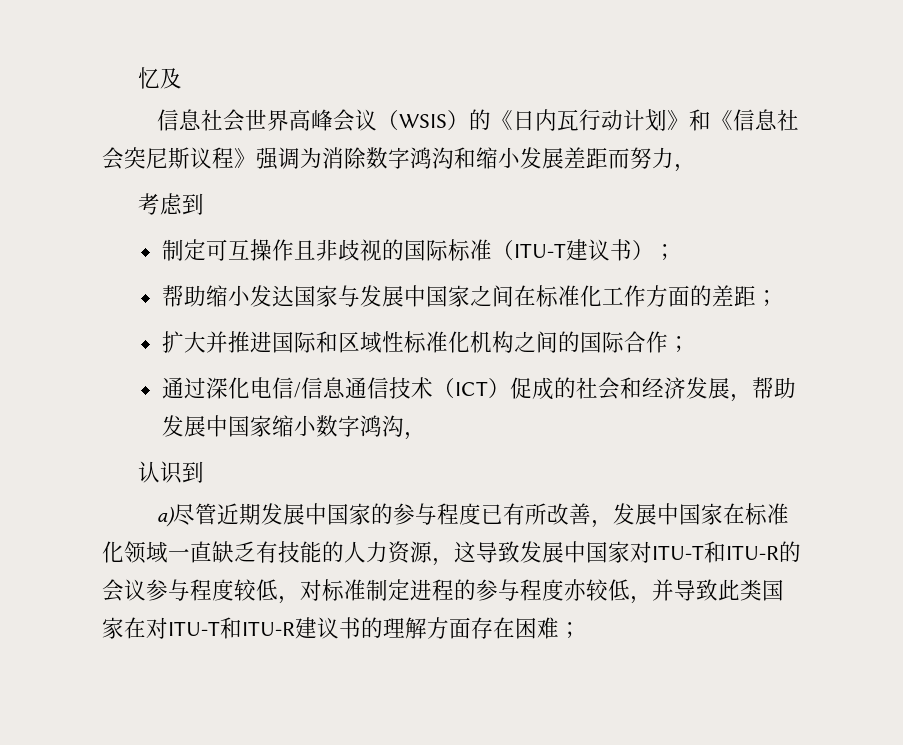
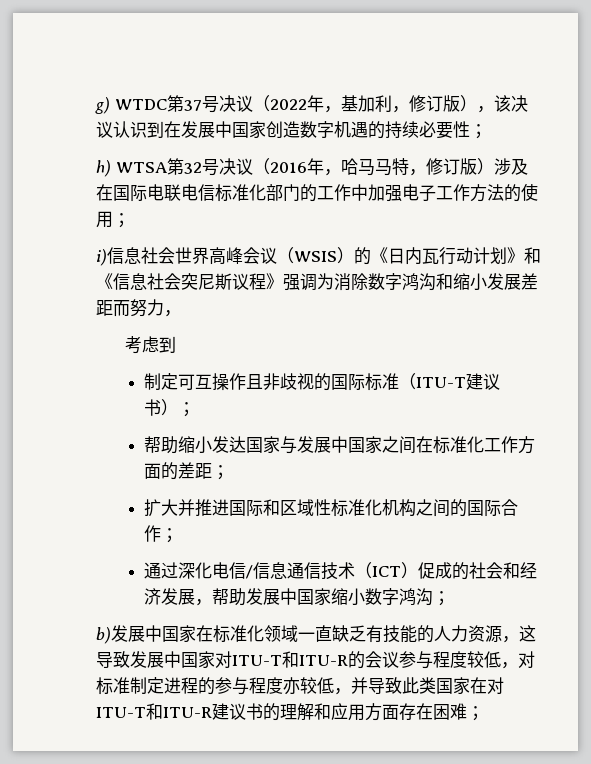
[138,67,183,89] 忆及 // -> [95,95,528,114] [96,121,487,139] [96,158,528,177] [96,183,538,202] [96,211,130,228] [96,249,107,266] g) WTDC第37号决议（2022年，基加利，修订版），该决议认识到在发展中国家创造数字机遇的持续必要性； // h) WTSA第32号决议（2016年，哈马马特，修订版）涉及在国际电联电信标准化部门的工作中加强电子工作方法的使用； // i)
[403,432,426,440] [138,461,205,484] [156,503,613,528] ， // 认识到 // a)尽管近期发展中国家的参与程度已有所改善， -> [433,591,451,606] [96,627,111,644] ； // b)
(427, 628) none -> [314,703,365,721] 和应用

